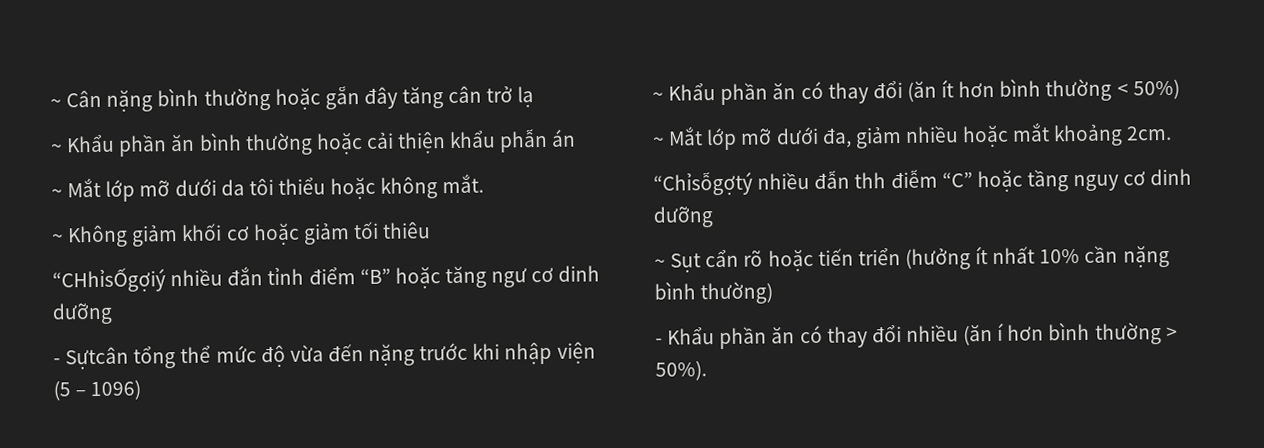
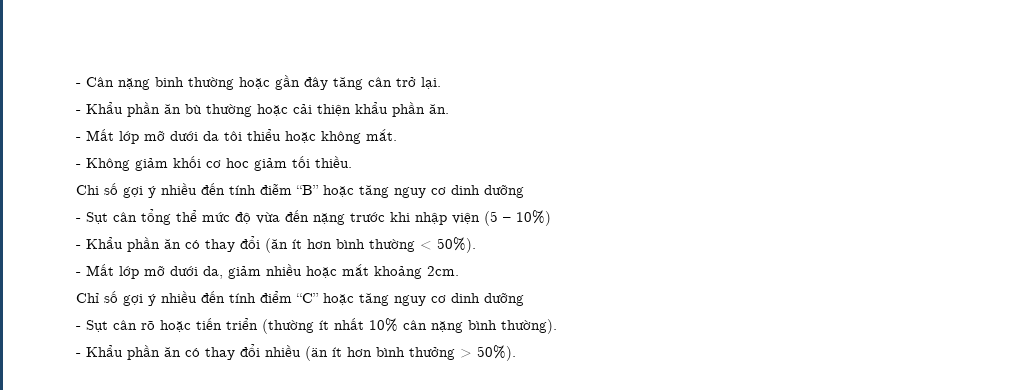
[50,98,62,108] ~ -> [76,83,81,87] -
[157,86,360,111] bình thường hoặc gẵn -> [155,75,300,90] binh thường hoặc gần
[517,86,535,108] [51,132,242,157] lạ // ~ Khẩu phần ăn bình -> [421,77,441,89] [76,102,202,117] lại. // - Khẩu phần ăn bù
[499,128,577,153] [51,177,102,198] phẫn án // ~ Mắt -> [392,102,449,117] [76,129,114,141] phần ăn. // - Mất
[52,233,64,243] ~ -> [76,164,81,168] -
[252,222,300,246] hoặc -> [226,158,249,168] hoc
[382,221,432,239] [52,266,356,293] thiêu // “CHhỉsỐgợiý nhiều đắn tỉnh điểm -> [315,156,352,168] [76,183,292,198] thiều. // Chi số gợi ý nhiều đến tính điễm
[491,265,601,288] [52,302,113,325] [53,346,130,370] ngư cơ dinh dưỡng // - Sựtcân -> [394,185,524,198] [76,212,137,224] nguy cơ dinh dưỡng // - Sụt cân
[90,379,142,401] [652,91,664,101] 1096) // ~ -> [516,210,551,226] [76,245,81,249] 10%) // -
[1132,78,1180,100] [653,126,852,151] 50%) // ~ Mắt lớp mỡ dưới đa, -> [437,237,476,253] [76,264,223,279] 50%). // - Mất lớp mỡ dưới da,
[653,169,938,196] “Chỉsỗgợtý nhiều đẫn thh điễm -> [76,291,292,306] Chỉ số gợi ý nhiều đến tính điểm
[1026,168,1193,192] [653,206,714,228] [654,249,740,273] tầng nguy cơ dinh dưỡng // ~ Sụt cẩn -> [359,293,524,306] [76,320,137,332] tăng nguy cơ dinh dưỡng // - Sụt cân
[904,247,971,270] (hưởng -> [262,319,314,334] (thường
[1084,245,1170,268] [654,281,774,305] cần nặng bình thường) -> [403,319,557,334] cân nặng bình thường).
[963,321,1162,346] (ăn í hơn bình thường -> [305,346,455,361] (än ít hơn bình thưởng

